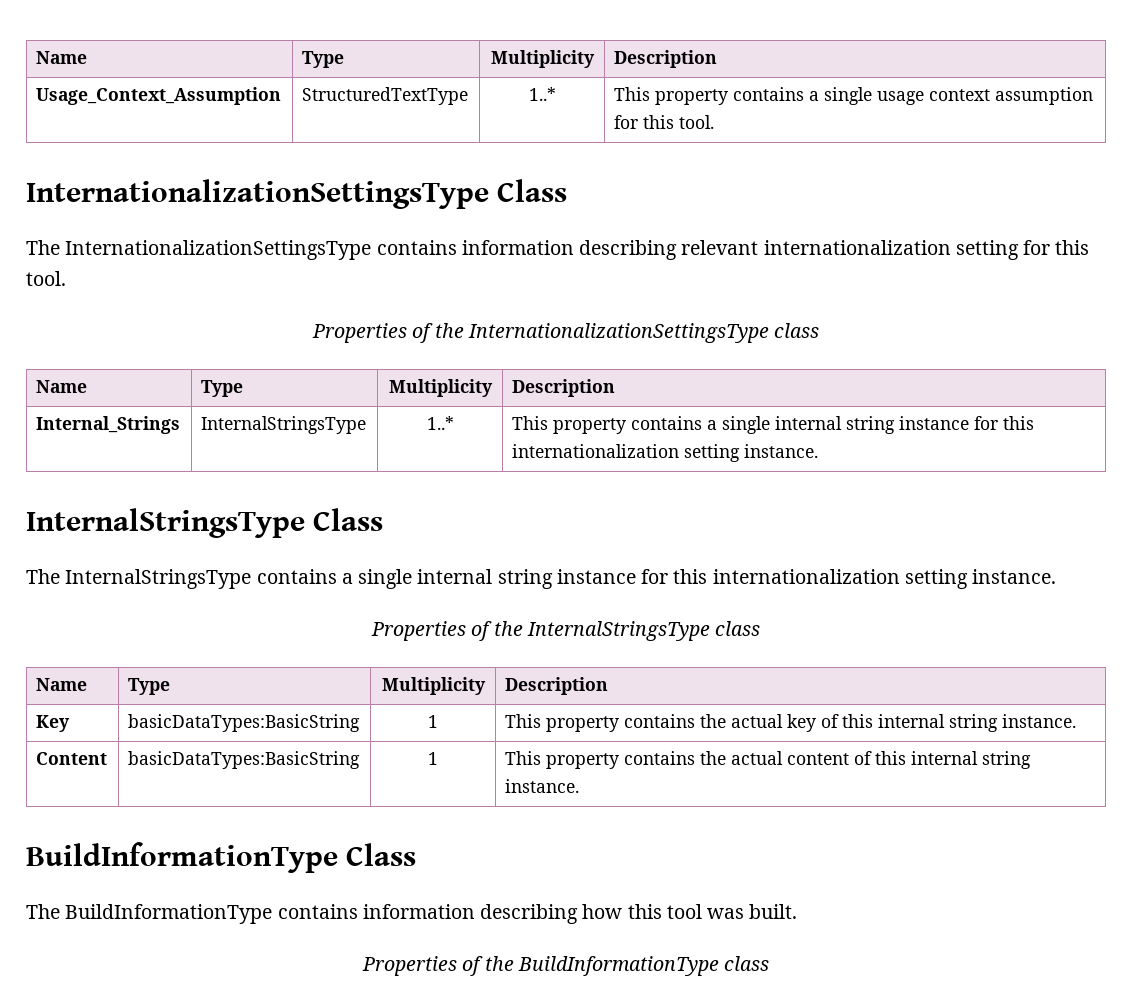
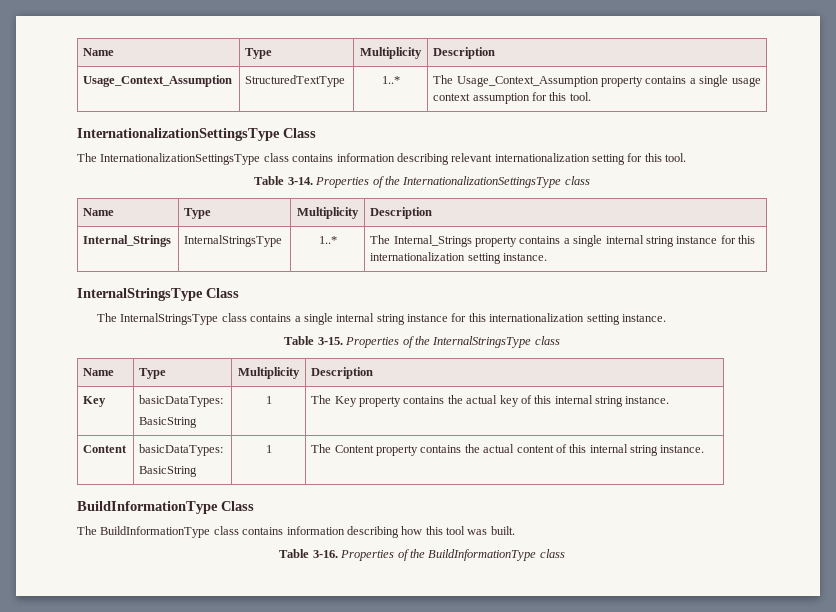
[614,87,651,101] This -> [433,75,599,87] The Usage_Context_Assumption
(372, 250) none -> [263,153,289,162] class
(66, 278) none -> [254,176,313,185] Table 3-14.
[512,416,549,430] This -> [370,235,472,247] The Internal_Strings
(252, 579) none -> [221,313,247,322] class
(1057, 576) none -> [284,336,343,345] Table 3-15.
[128,714,361,732] [428,715,439,728] [505,714,542,728] basicDataTypes:BasicString | 1 | This -> [139,395,224,407] [139,417,198,428] [265,396,272,404] [311,395,357,407] basicDataTypes: // BasicString | 1 | The Key
[128,751,361,769] [428,752,439,765] [505,751,542,765] basicDataTypes:BasicString | 1 | This -> [139,444,224,456] [139,466,198,477] [265,445,272,453] [311,444,374,453] basicDataTypes: // BasicString | 1 | The Content
(273, 914) none -> [213,526,239,535] class
(798, 911) none -> [279,549,338,558] Table 3-16.

